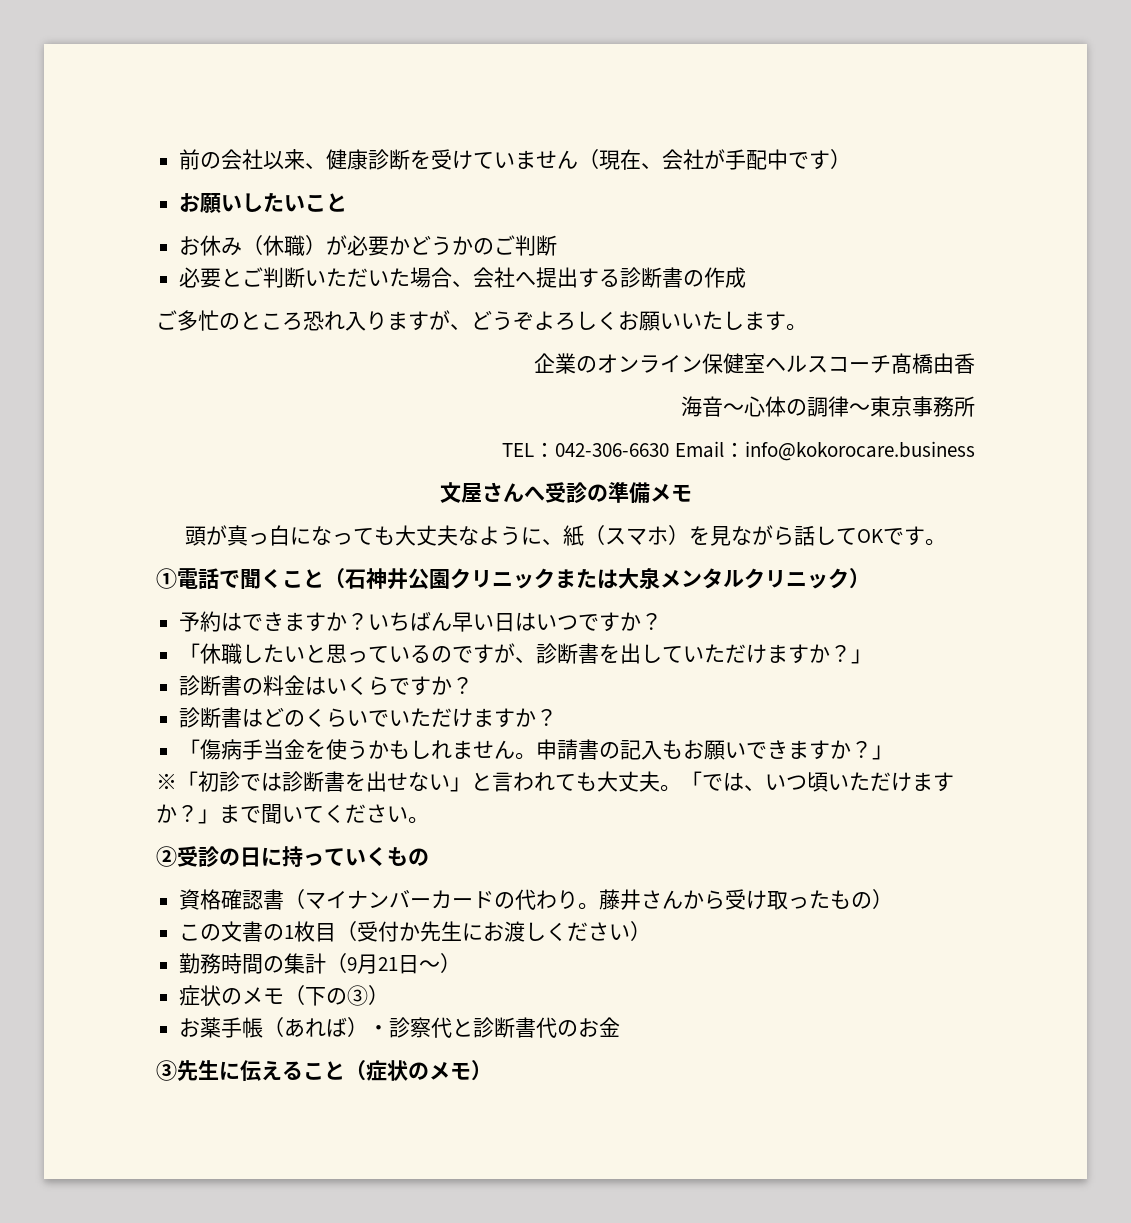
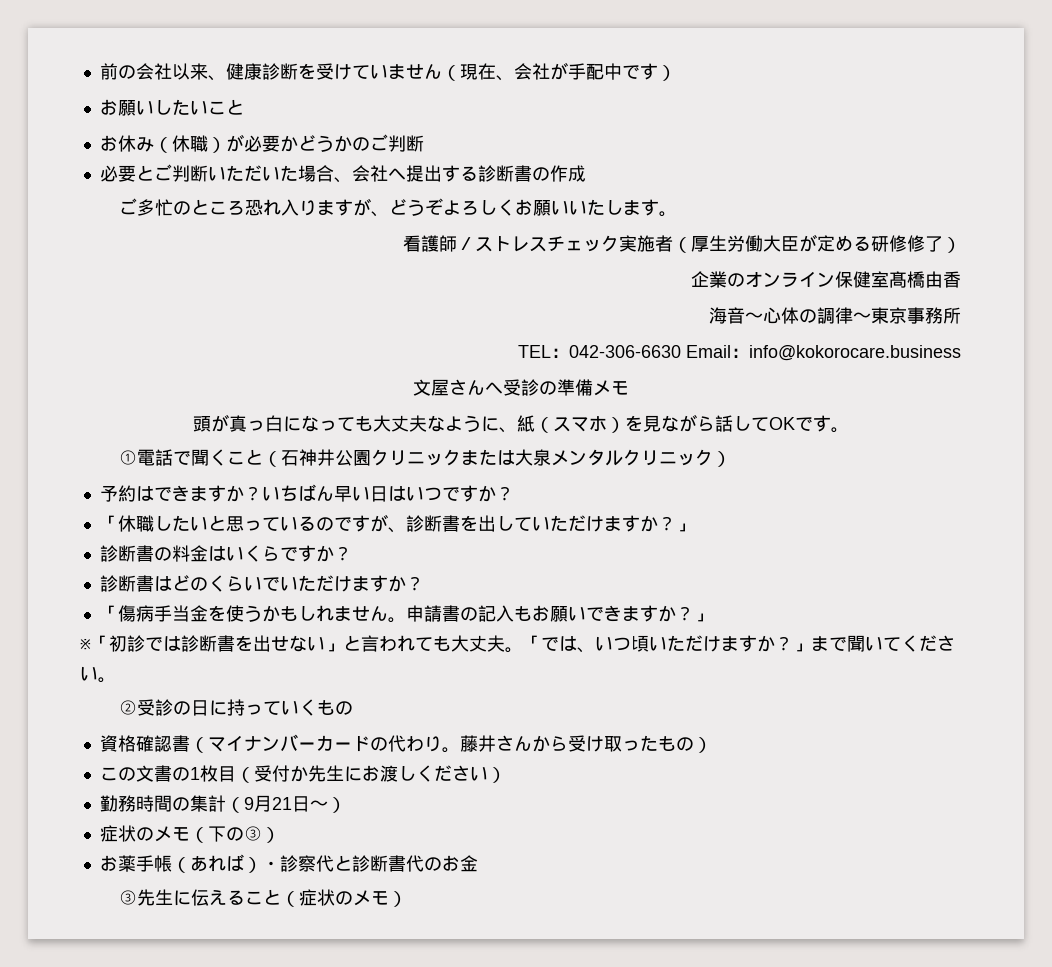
(807, 327) none -> [403,234,961,253] // 看護師／ストレスチェック実施者（厚生労働大臣が定める研修修了）
[765,355,891,373] ヘルスコーチ -> (889, 279) none

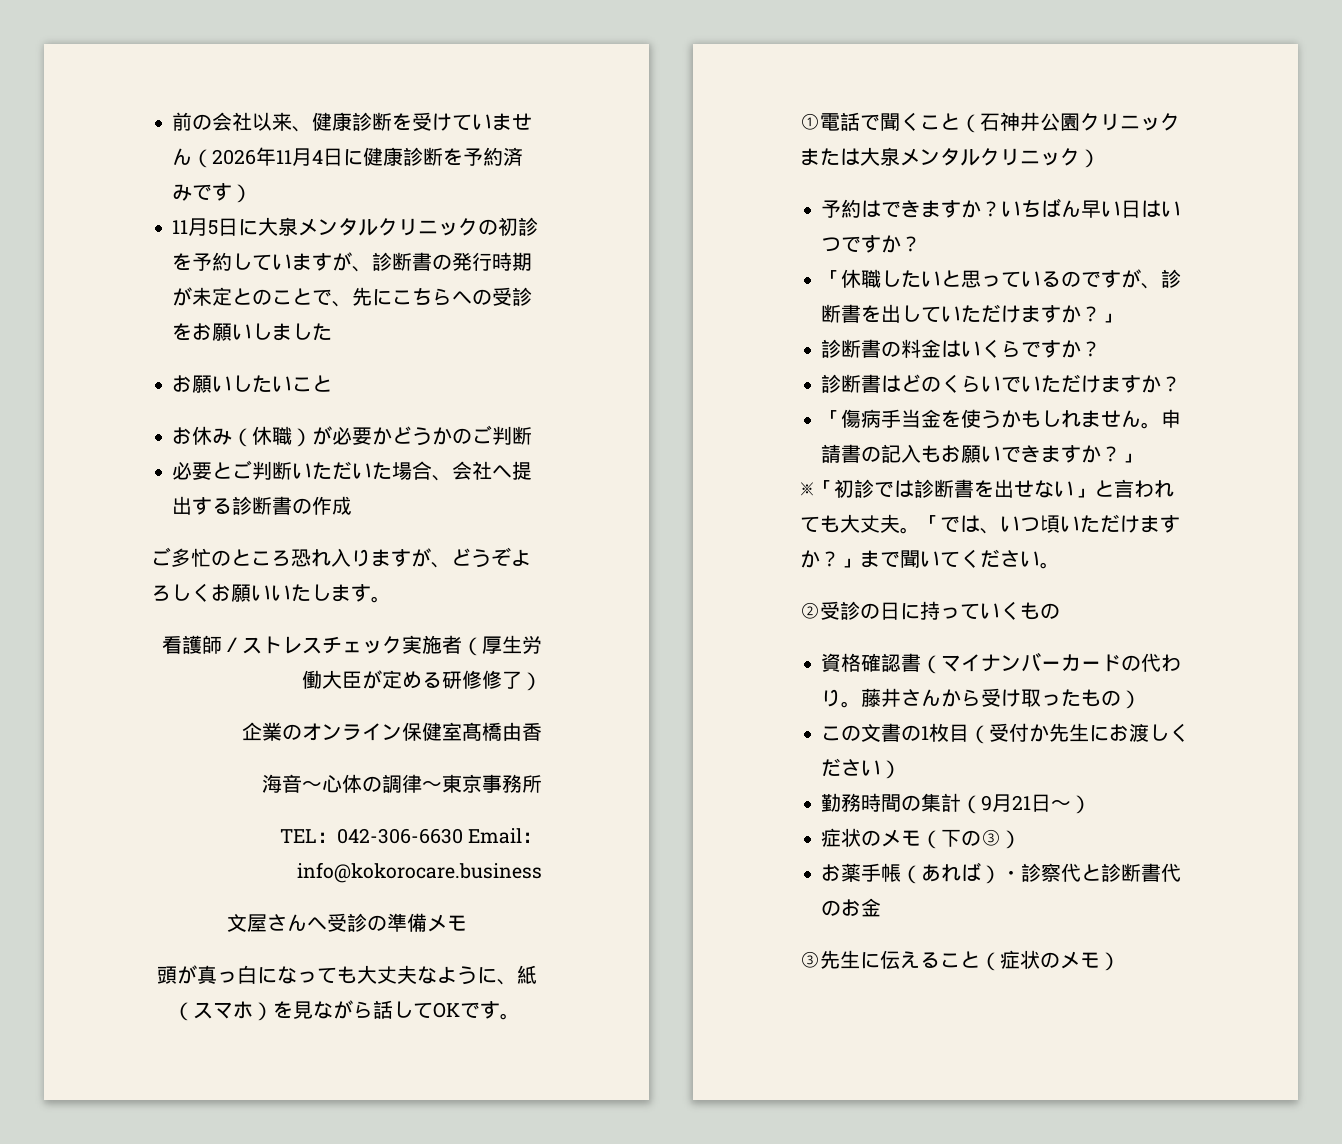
[459,62,676,81] 現在、会社が手配中です） -> [212,147,524,166] [172,183,253,203] [172,217,539,236] [172,252,533,272] [172,287,533,307] [172,323,333,341] 2026年11月4日に健康診断を予約済みです） // 11月5日に大泉メンタルクリニックの初診を予約していますが、診断書の発行時期が未定とのことで、先にこちらへの受診をお願いしました

